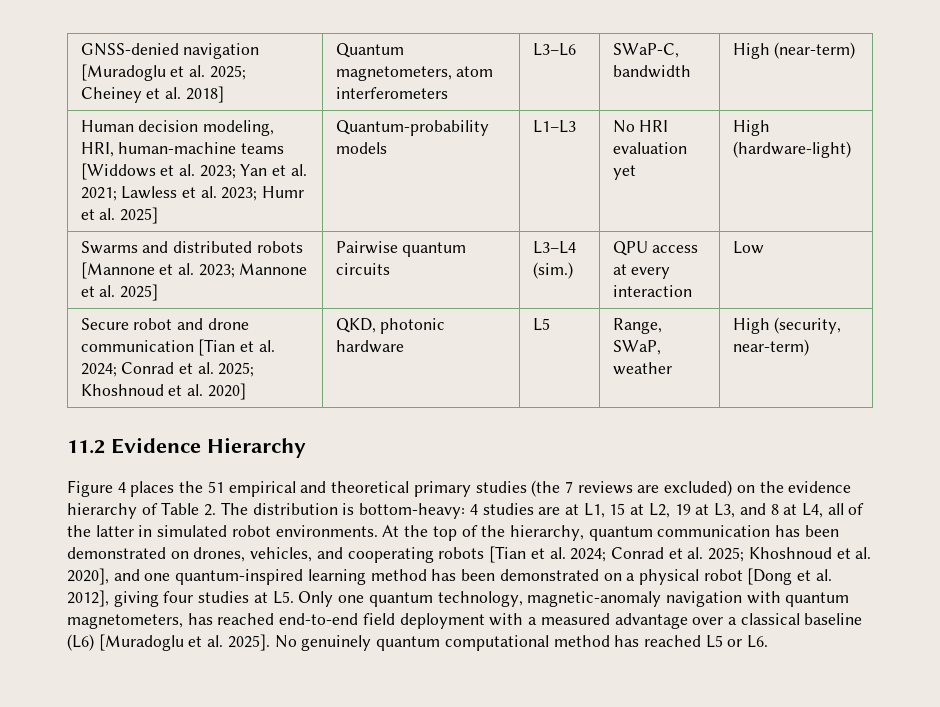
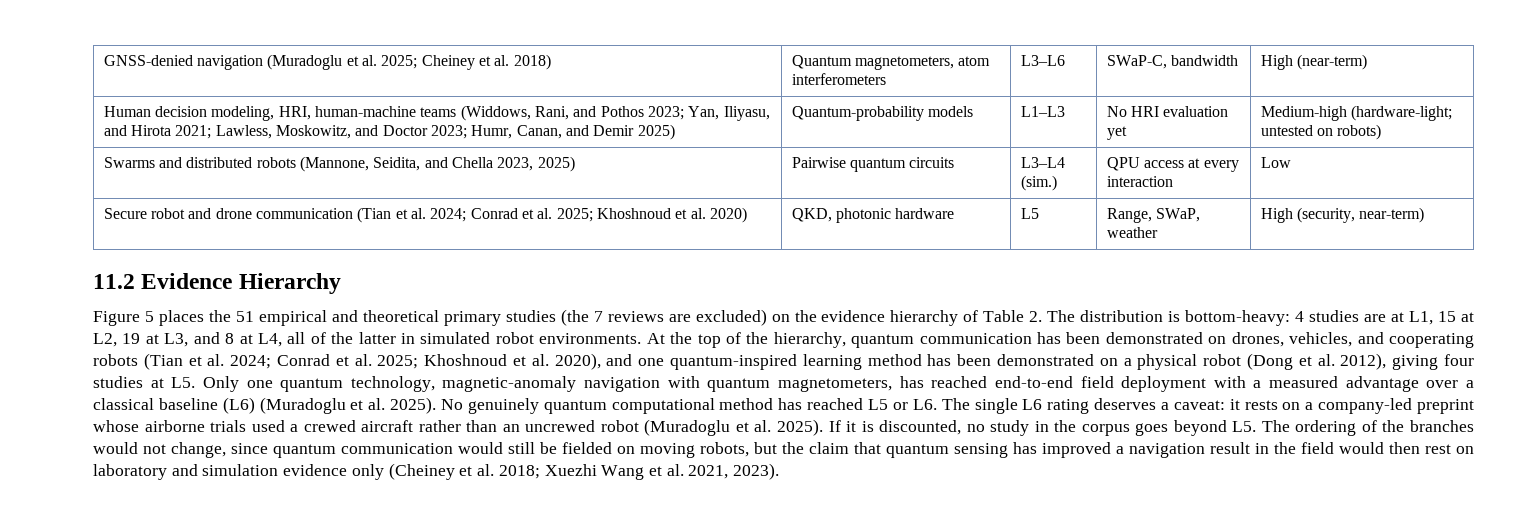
[80,64,166,81] [Muradoglu -> [267,54,343,70] (Muradoglu
[185,86,224,103] 2018] -> [513,54,551,70] 2018)
[80,163,307,180] [80,186,305,201] [80,207,158,224] [Widdows et al. 2023; Yan et al. 2021; Lawless et al. 2023; Humr et al. 2025] -> [460,105,770,121] [103,124,675,140] (Widdows, Rani, and Pothos 2023; Yan, Iliyasu, and Hirota 2021; Lawless, Moskowitz, and Doctor 2023; Humr, Canan, and Demir 2025)
[732,120,770,136] [732,141,851,158] High (hardware-light) -> [1260,105,1453,121] [1260,124,1382,140] Medium-high (hardware-light; untested on robots)
[80,262,308,279] [80,284,158,301] [Mannone et al. 2023; Mannone et al. 2025] -> [300,156,575,172] (Mannone, Seidita, and Chella 2023, 2025)
[198,339,236,356] [Tian -> [357,207,392,223] (Tian
[207,383,246,400] 2020] -> [709,207,747,223] 2020)
[117,482,126,493] 4 -> [144,311,154,322] 5
[489,546,527,563] [Tian -> [143,353,183,370] (Tian
[67,568,109,585] 2020], -> [554,353,601,370] 2020),
[747,568,832,585] [67,590,109,607] [Dong et al. 2012], -> [1246,353,1387,370] (Dong et al. 2012),
[98,634,270,651] [Muradoglu et al. 2025]. -> [259,397,437,414] (Muradoglu et al. 2025).
(769, 641) none -> [941,398,1474,414] [93,419,1474,436] [93,442,1474,458] [93,463,780,480] The single L6 rating deserves a caveat: it rests on a company-led preprint whose airborne trials used a crewed aircraft rather than an uncrewed robot (Muradoglu et al. 2025). If it is discounted, no study in the corpus goes beyond L5. The ordering of the branches would not change, since quantum communication would still be fielded on moving robots, but the claim that quantum sensing has improved a navigation result in the field would then rest on laboratory and simulation evidence only (Cheiney et al. 2018; Xuezhi Wang et al. 2021, 2023).

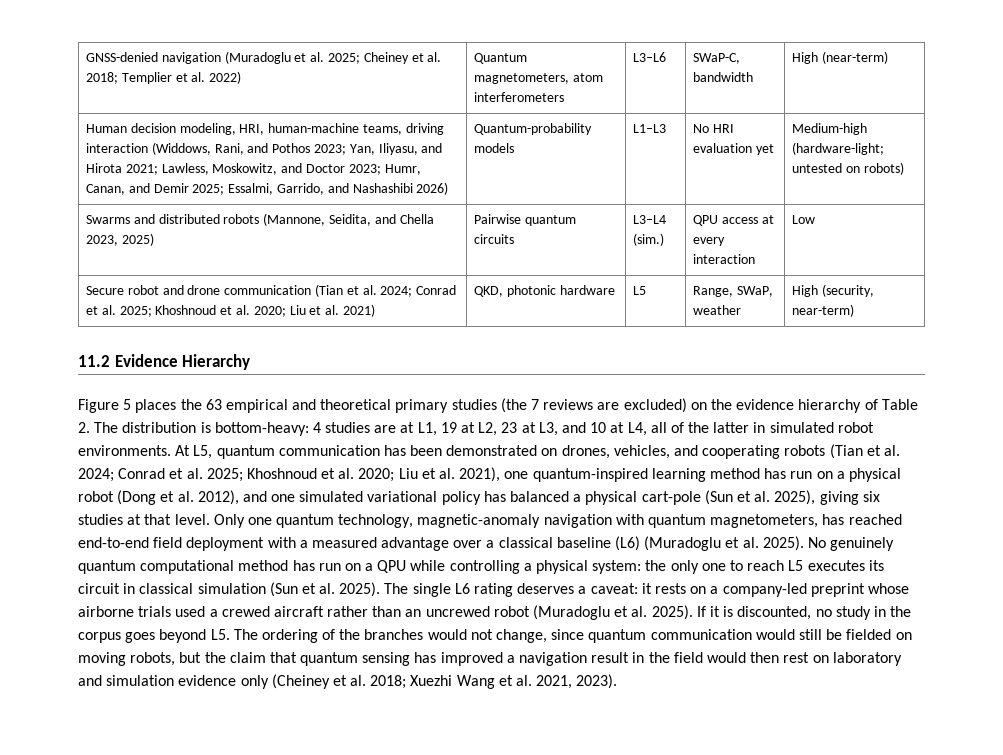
[513,54,551,70] 2018) -> [86,71,242,84] 2018; Templier et al. 2022)
[420,107,457,117] teams -> [363,123,444,135] [86,143,149,153] teams, driving interaction
[637,124,675,140] 2025) -> [192,182,449,195] 2025; Essalmi, Garrido, and Nashashibi 2026)
[709,207,747,223] 2020) -> [253,304,375,317] 2020; Liu et al. 2021)
[235,311,254,322] 51 -> [205,399,222,410] 63
[1438,311,1457,322] 15 -> [440,422,457,433] 19
[122,333,141,344] 19 -> [501,422,518,433] 23
[225,333,235,344] 8 -> [590,422,607,433] 10
[670,332,846,348] the top of the hierarchy, -> [193,445,213,459] L5,
[554,353,633,370] 2020), and -> [358,467,501,482] 2020; Liu et al. 2021),
[957,354,1094,366] been demonstrated -> [790,471,813,479] run
[1392,354,1474,370] [93,376,196,388] giving four studies at L5. -> [242,490,880,505] [78,514,210,525] and one simulated variational policy has balanced a physical cart-pole (Sun et al. 2025), giving six studies at that level.
[807,398,937,410] reached L5 or L6. -> [318,560,884,574] [78,582,381,597] run on a QPU while controlling a physical system: the only one to reach L5 executes its circuit in classical simulation (Sun et al. 2025).

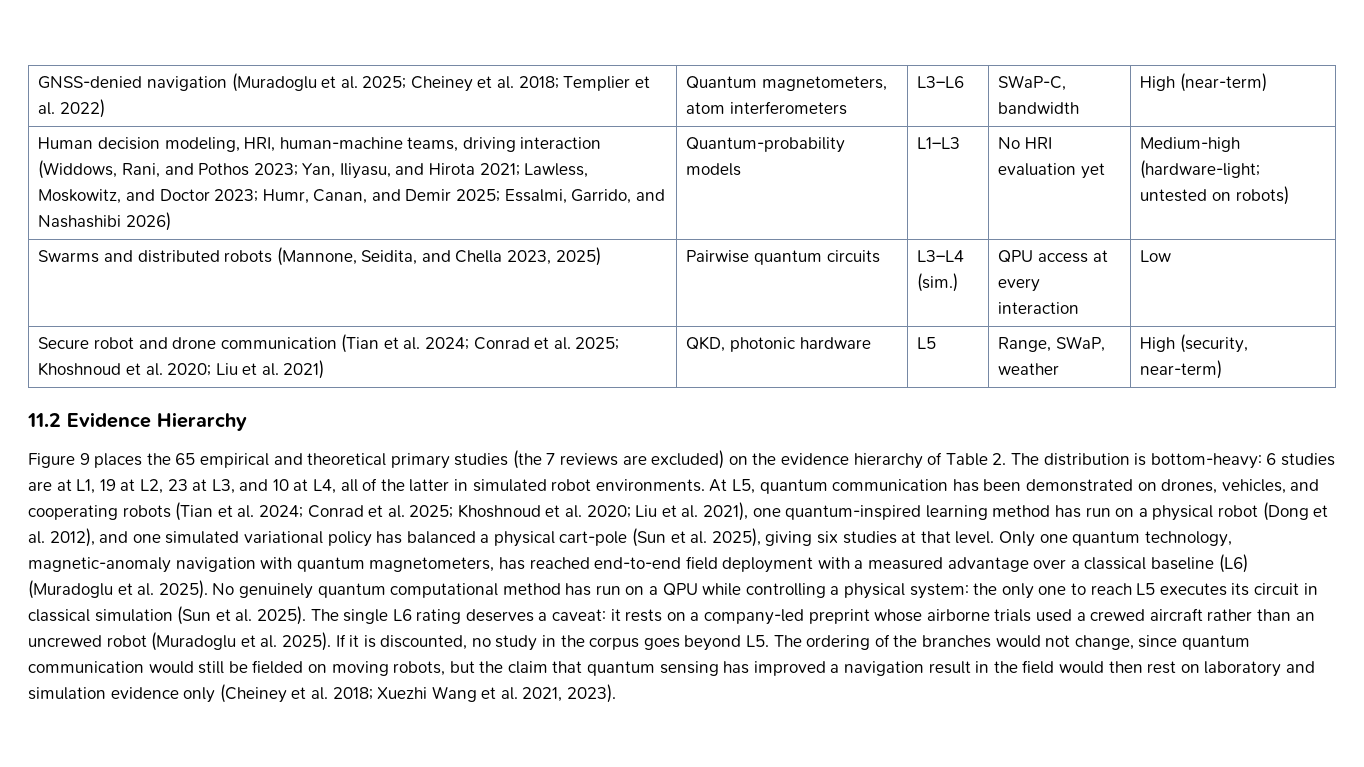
[123,399,132,410] 5 -> [79,453,90,465] 9
[205,399,222,410] 63 -> [175,453,196,465] 65
[312,422,321,433] 4 -> [1266,453,1277,465] 6

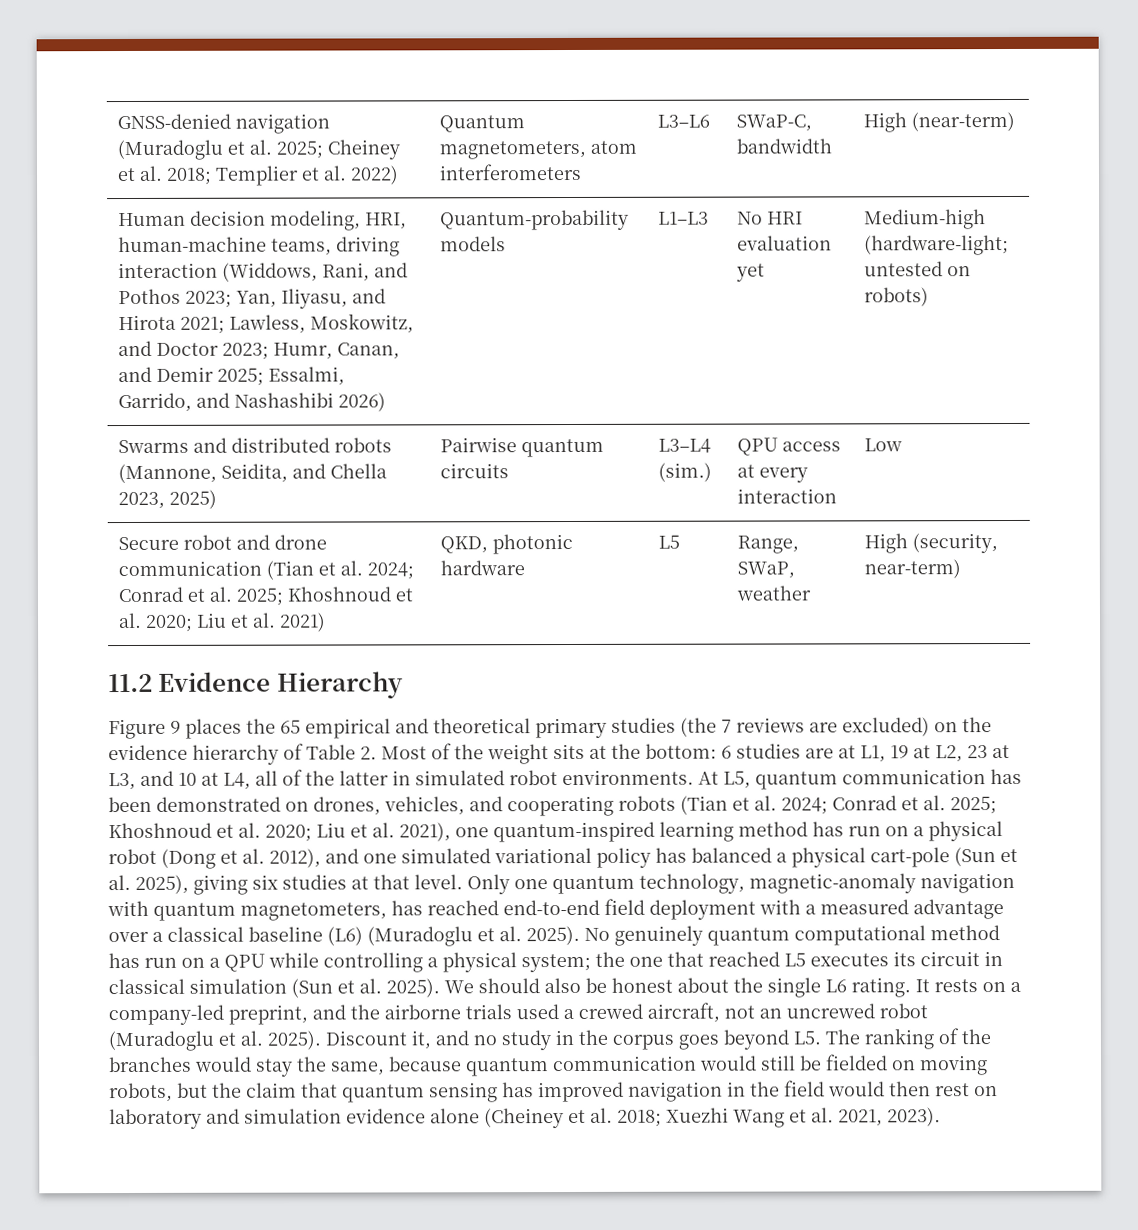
[1010,453,1262,469] The distribution is bottom-heavy: -> [381,743,717,765] Most of the weight sits at the bottom:
[909,583,1132,599] system: the only one to reach -> [521,951,780,973] system; the one that reached
[310,609,621,624] The single L6 rating deserves a caveat: it -> [444,977,930,998] We should also be honest about the single L6 rating. It
[808,609,923,624] preprint whose -> [228,1004,380,1025] preprint, and the
[1149,608,1291,621] aircraft rather than -> [647,1002,755,1023] aircraft, not
[335,634,468,650] If it is discounted, -> [325,1030,469,1050] Discount it, and
[806,635,871,650] ordering -> [864,1028,934,1050] ranking
[1045,635,1178,650] not change, since -> [256,1056,462,1077] stay the same, because
[830,661,971,676] a navigation result -> [628,1081,723,1102] navigation
[183,687,216,703] only -> [430,1108,480,1124] alone

